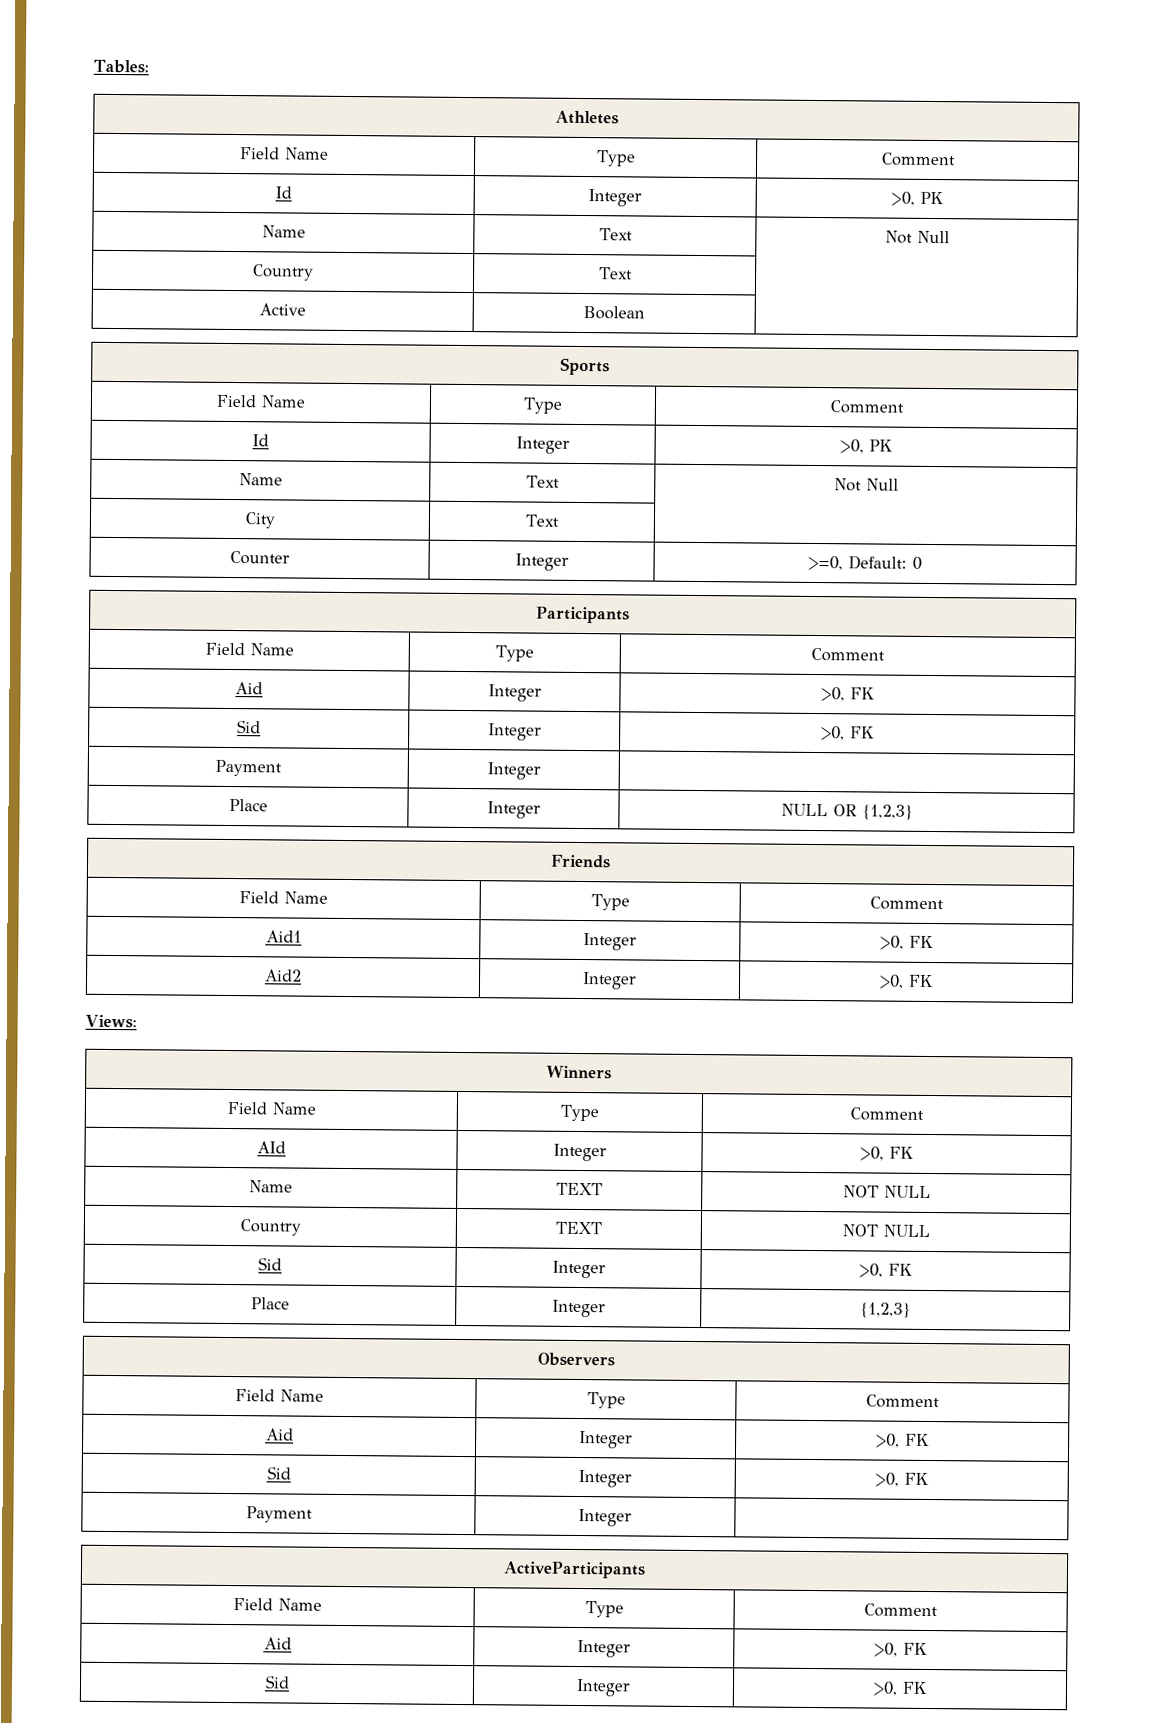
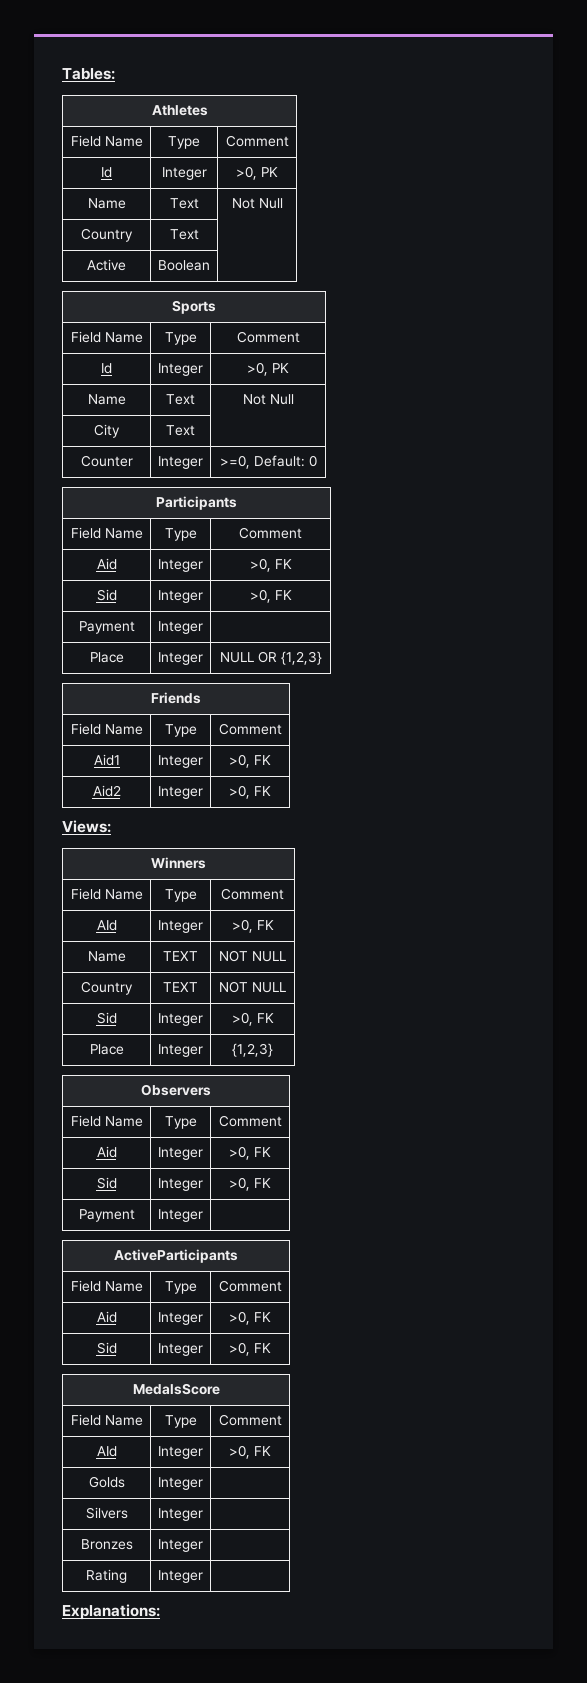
(928, 1687) none -> [132,1383,220,1395] [70,1414,143,1426] [164,1415,197,1428] [218,1414,282,1426] [96,1446,117,1457] [158,1446,203,1459] [229,1445,271,1459] [88,1476,125,1488] [158,1477,203,1490] [85,1507,128,1519] [158,1508,203,1521] [80,1539,133,1550] [158,1539,203,1552] [86,1569,127,1583] [158,1570,203,1583] [62,1604,160,1620] // MedalsScore // Field Name | Type | Comment // AId | Integer | >0, FK // Golds | Integer | // Silvers | Integer | // Bronzes | Integer | // Rating | Integer | // Explanations:

